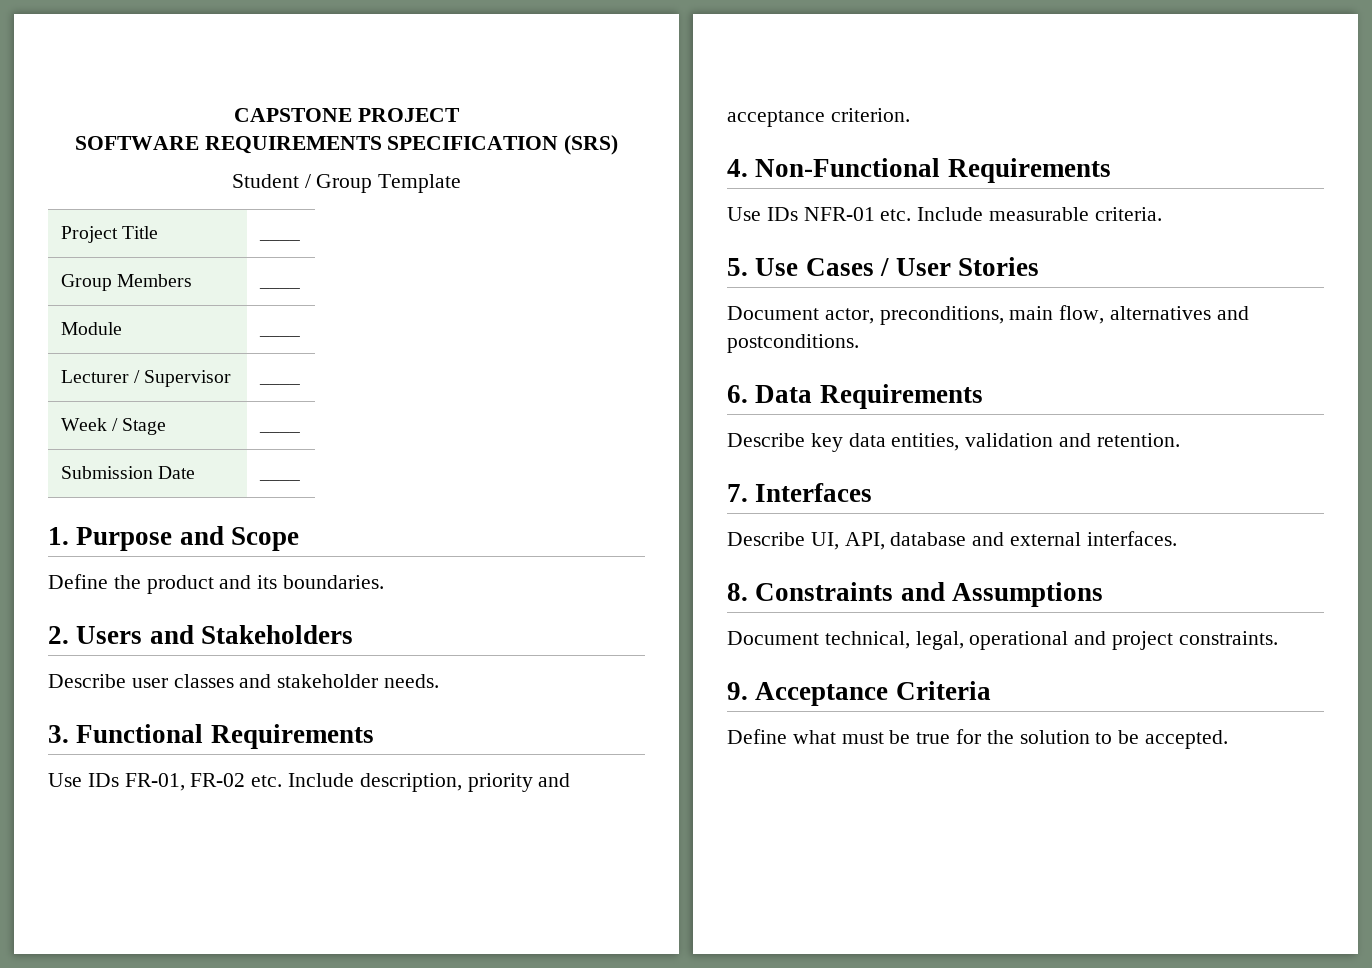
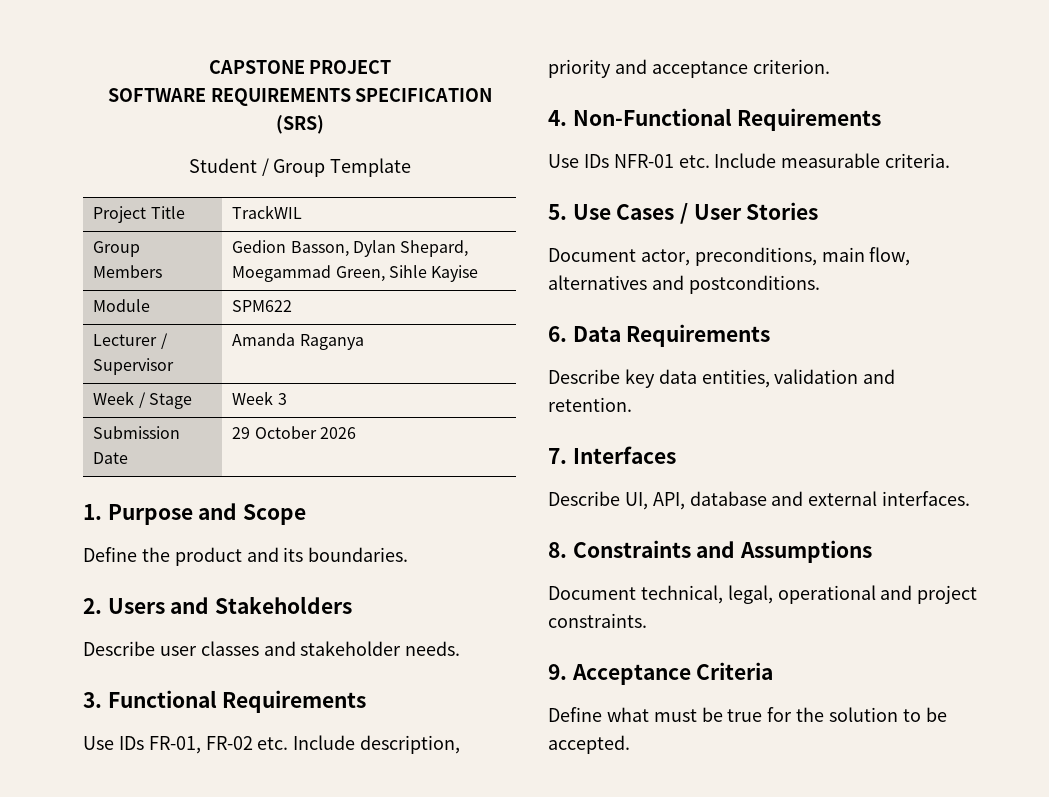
[258,239,300,241] ____ -> [232,205,303,219] TrackWIL
[258,287,300,289] ____ -> [232,240,469,257] [232,265,479,282] Gedion Basson, Dylan Shepard, Moegammad Green, Sihle Kayise
[258,335,300,337] ____ -> [232,300,293,312] SPM622
[258,383,300,385] ____ -> [232,333,364,350] Amanda Raganya
[258,431,300,433] ____ -> [232,391,287,405] Week 3
[258,479,300,481] ____ -> [232,426,357,439] 29 October 2026

